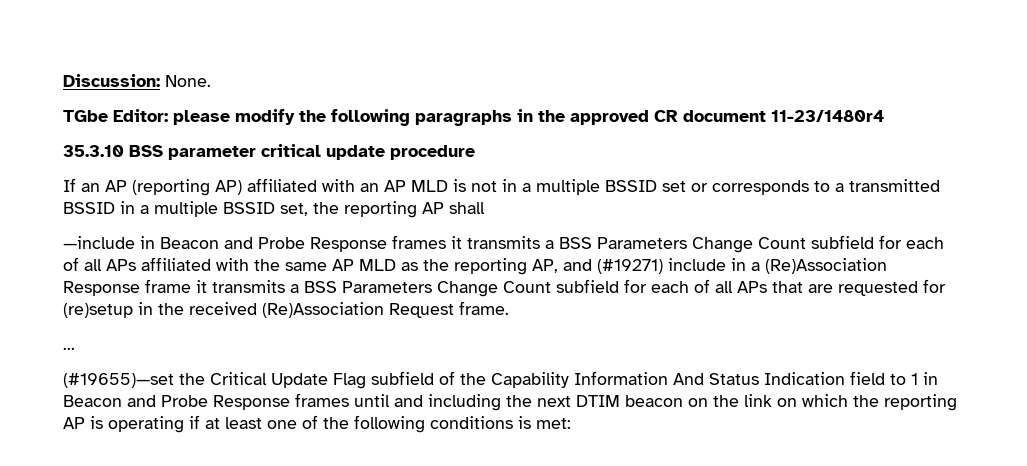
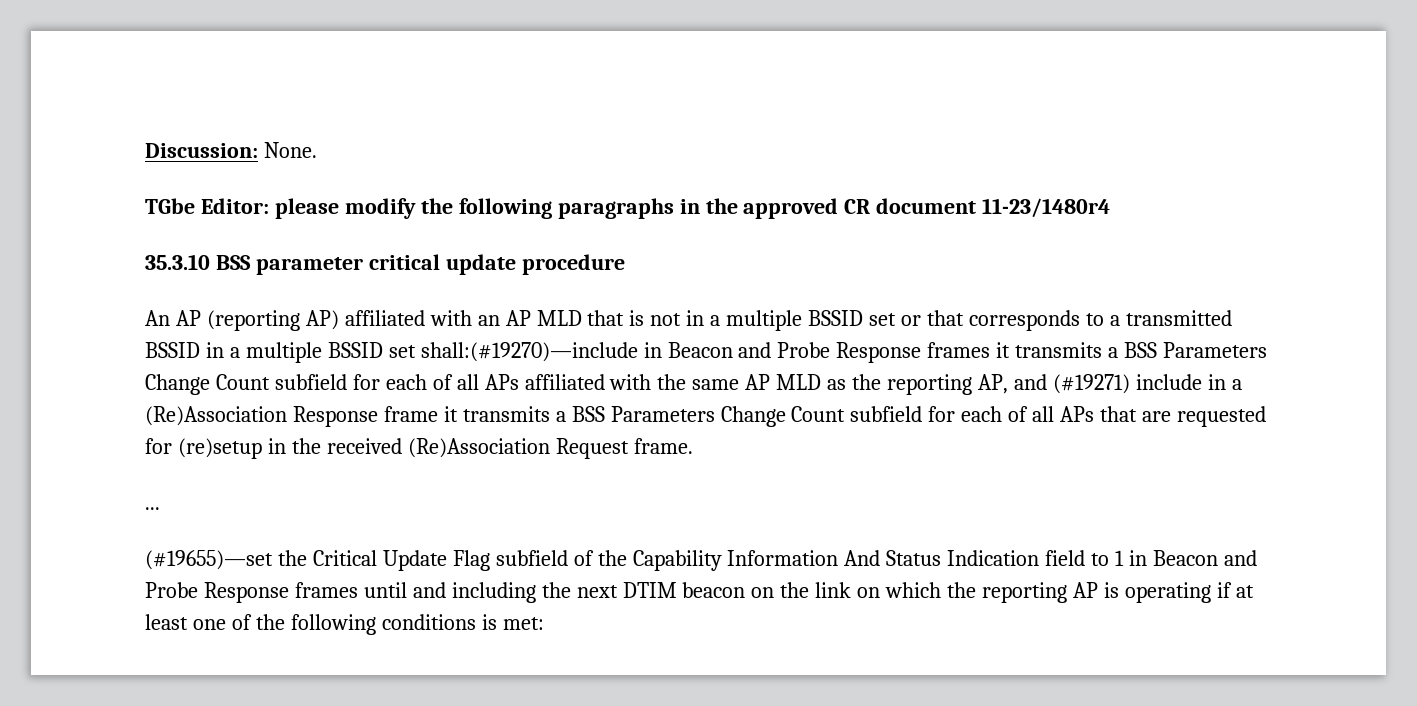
[63,178,100,192] If an -> [145,310,170,326] An
(448, 186) none -> [587,310,625,326] that
(708, 187) none -> [926,310,964,326] that
[280,201,485,218] [63,236,135,249] set, the reporting AP shall // —include -> [388,342,638,362] set shall:(#19270)—include

